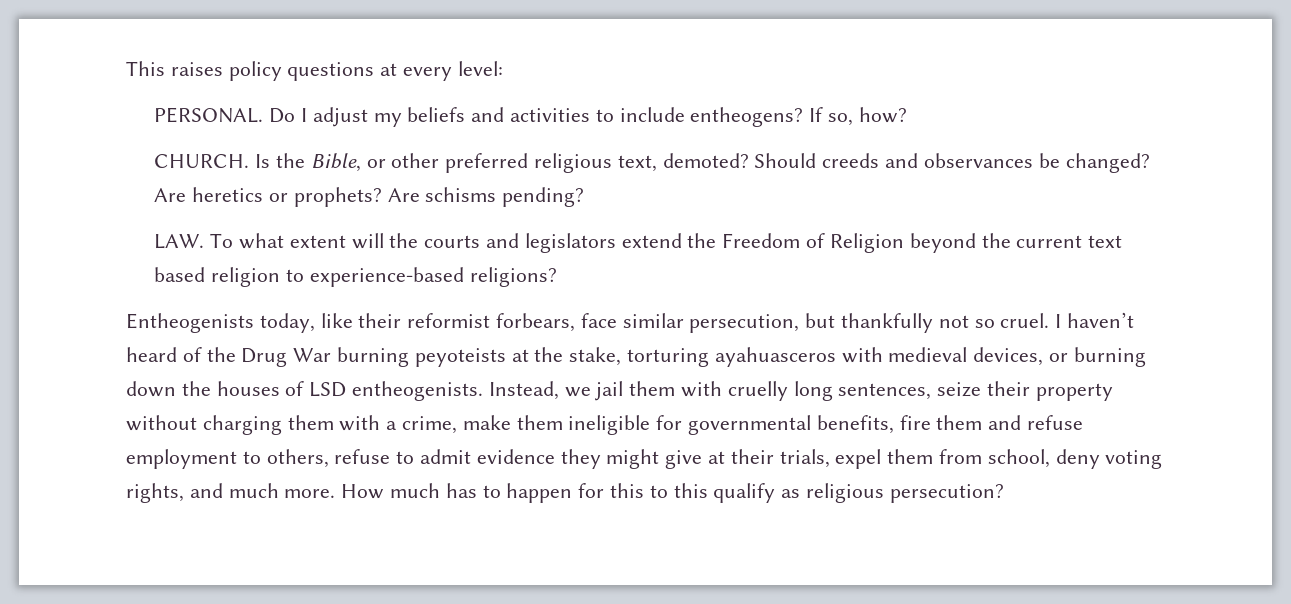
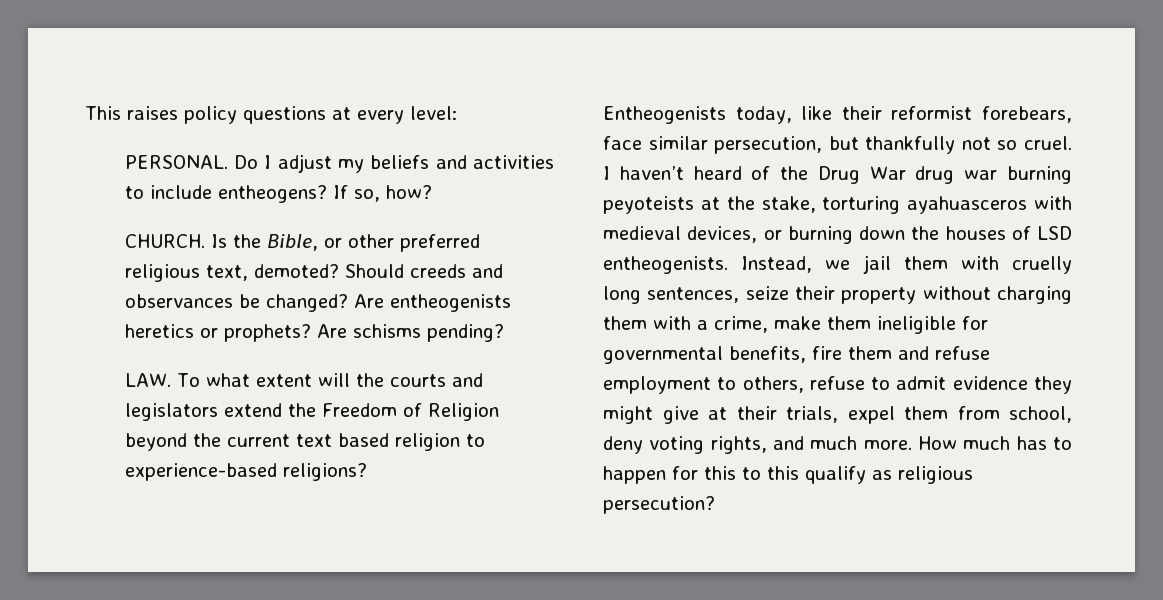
(187, 195) none -> [389,294,511,312] entheogenists
[496,313,576,332] forbears, -> [982,106,1072,123] forebears,
(332, 355) none -> [915,166,998,184] drug war

